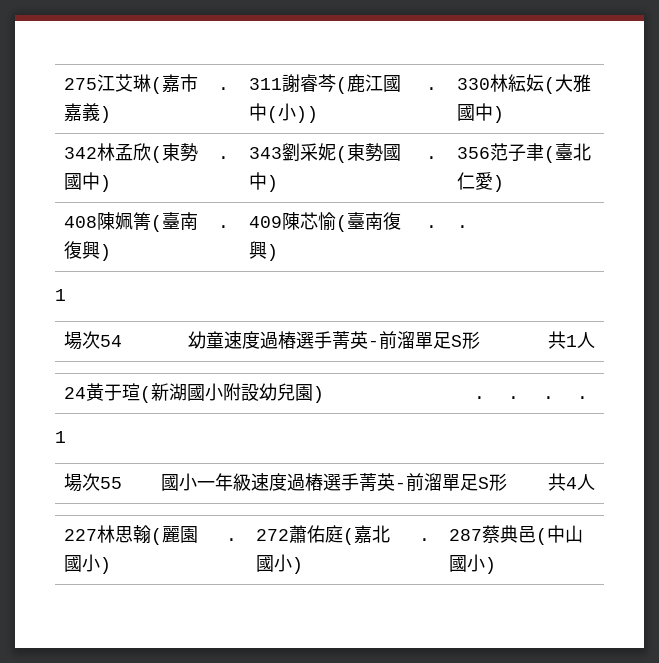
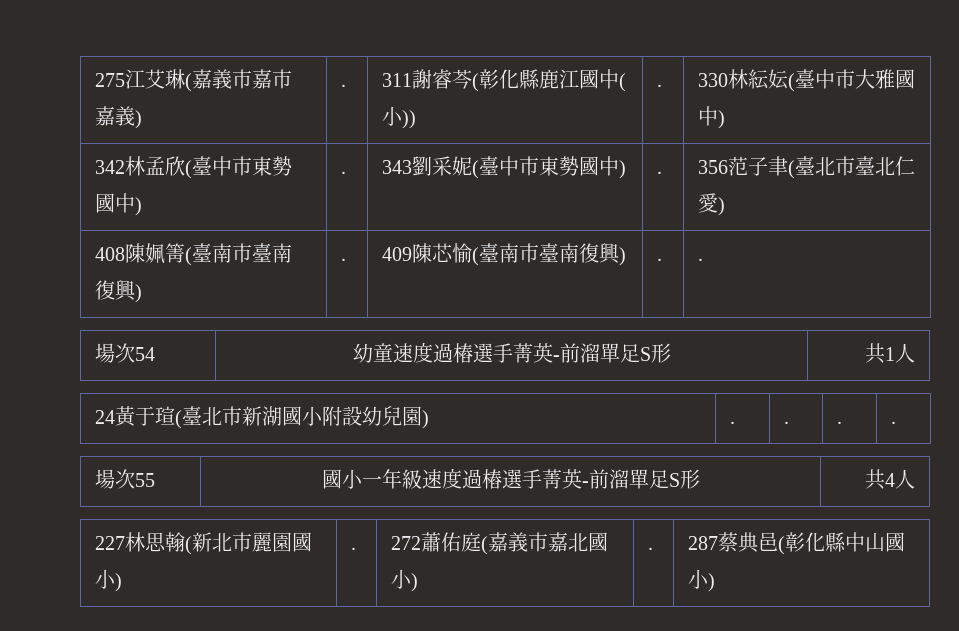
(181, 83) none -> [212,69,273,89] 義市嘉
(348, 85) none -> [479,69,541,89] 彰化縣
(556, 85) none -> [795,69,856,89] 臺中市
(163, 154) none -> [192,156,253,176] 臺中市
(348, 154) none -> [479,156,540,176] 臺中市
(592, 152) none -> [835,156,896,176] 市臺北
(199, 221) none -> [232,243,293,263] 市臺南
(384, 221) none -> [519,243,580,263] 市臺南
[55,289,66,301] // 1 -> (704, 259) none
(152, 394) none -> [182,406,243,426] 臺北市
[55,431,66,443] // 1 -> (897, 422) none
(163, 536) none -> [192,532,253,552] 新北市
(373, 534) none -> [508,532,569,552] 義市嘉
(548, 536) none -> [785,532,847,552] 彰化縣

